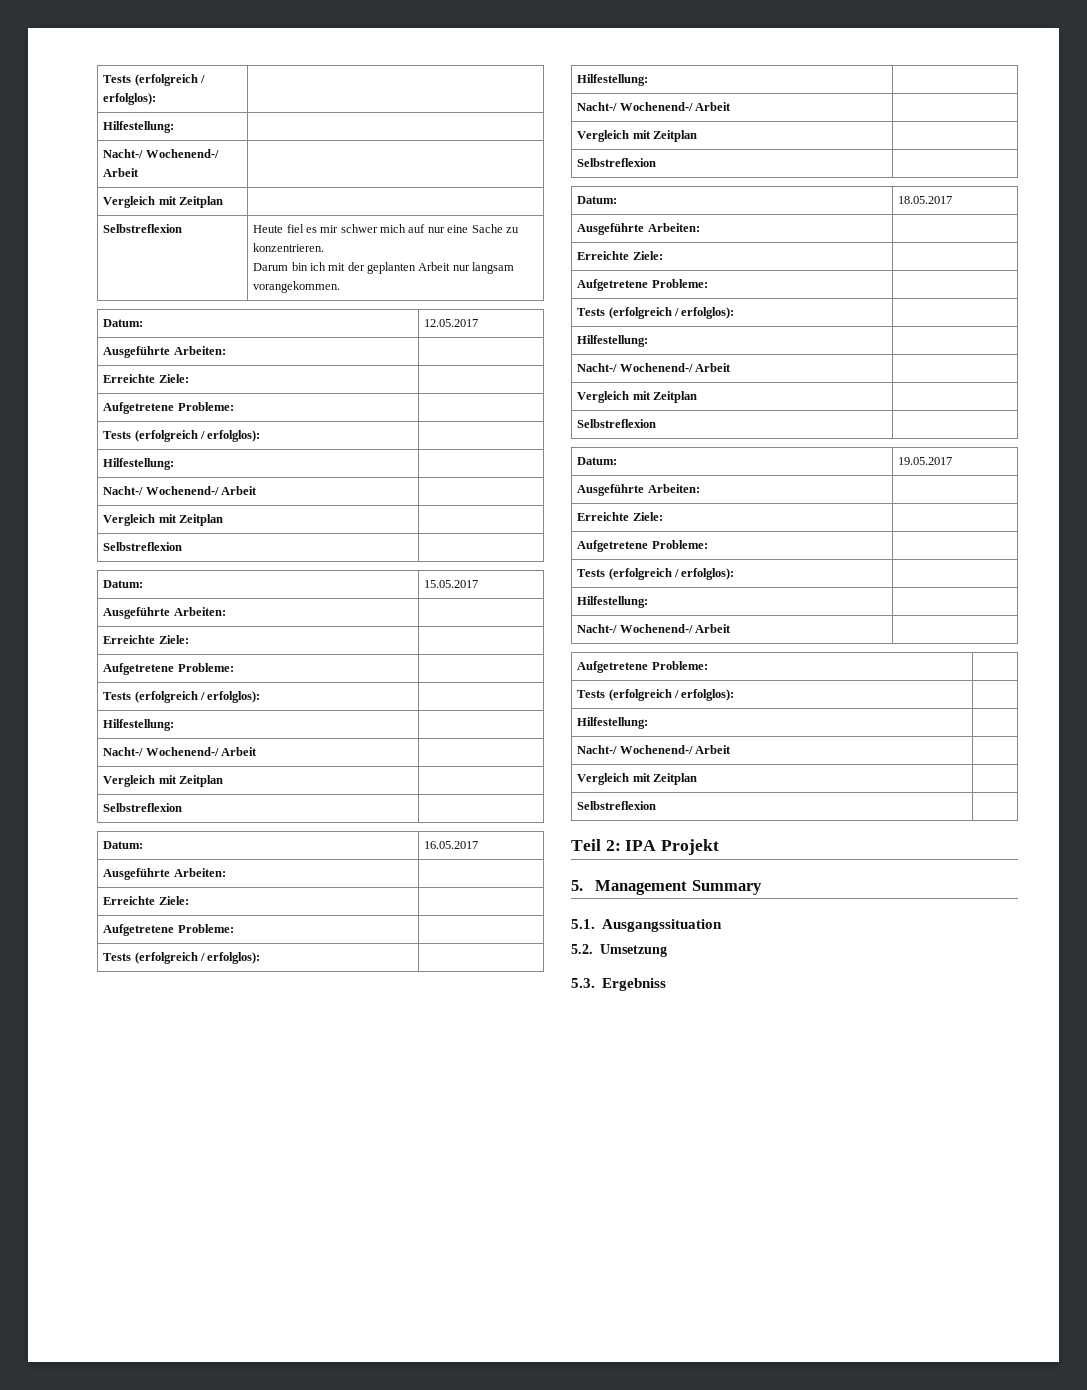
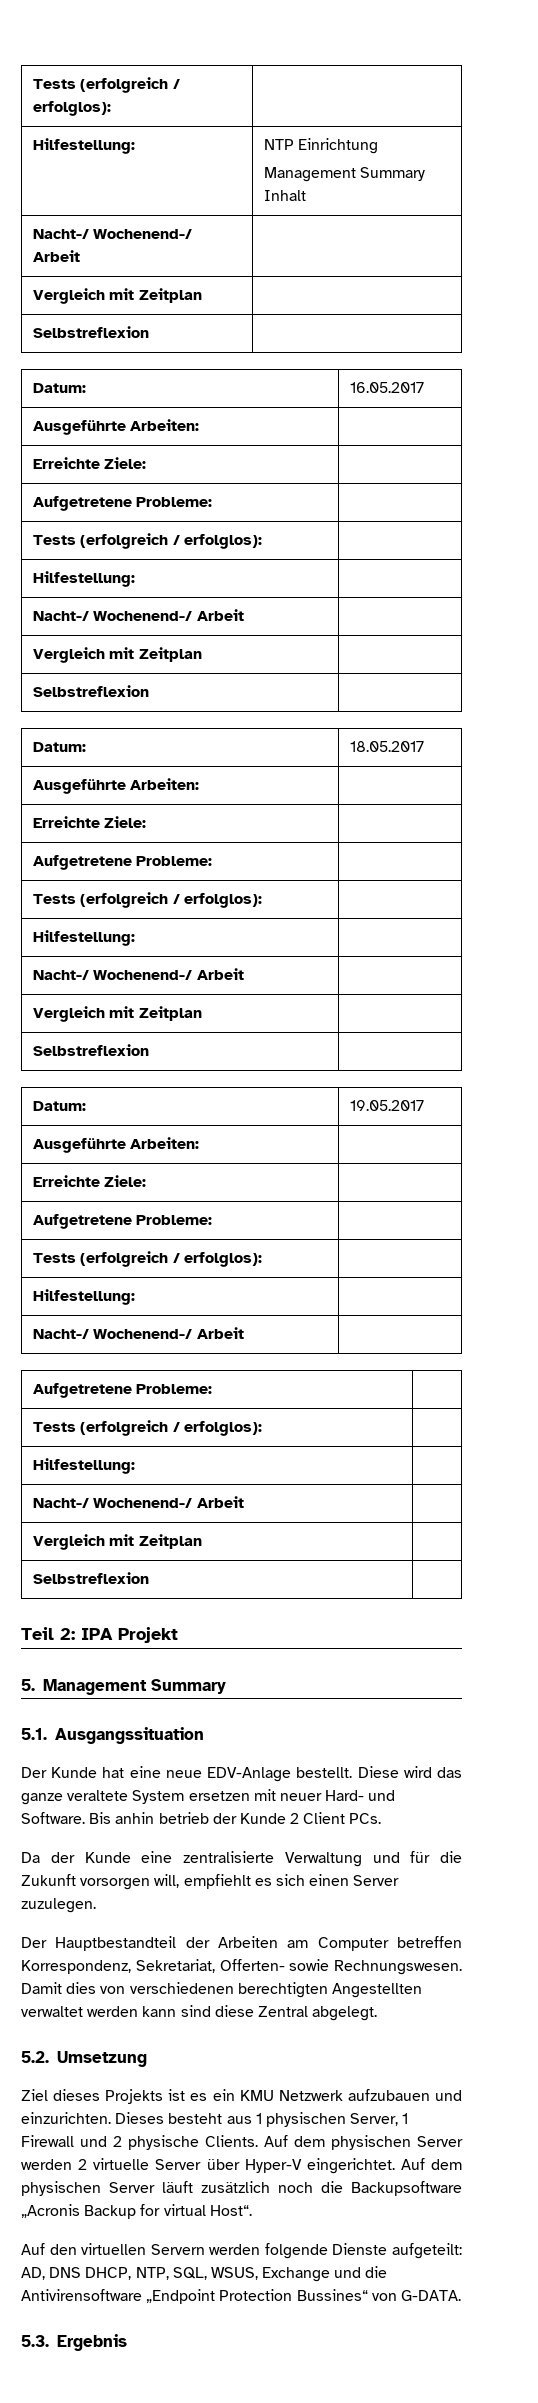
[103,74,205,86] [103,93,157,105] [103,121,175,133] [103,149,219,158] [103,168,140,177] [103,196,223,208] [103,224,183,233] [253,224,519,233] [253,243,325,252] [253,262,515,274] [253,281,341,293] [103,319,144,327] [424,319,479,327] [103,346,226,358] [103,374,189,383] [103,402,234,414] [103,430,261,442] [103,458,175,470] [103,486,257,495] [103,514,223,526] [103,542,183,551] [103,580,144,588] [424,580,479,588] [103,607,226,619] [103,635,189,644] [103,663,234,675] [103,691,261,703] [103,719,175,731] Tests (erfolgreich / erfolglos): | // Hilfestellung: | // Nacht-/ Wochenend-/ Arbeit | // Vergleich mit Zeitplan | // Selbstreflexion | Heute fiel es mir schwer mich auf nur eine Sache zu konzentrieren. // Darum bin ich mit der geplanten Arbeit nur langsam vorangekommen. // Datum: | 12.05.2017 // Ausgeführte Arbeiten: | // Erreichte Ziele: | // Aufgetretene Probleme: | // Tests (erfolgreich / erfolglos): | // Hilfestellung: | // Nacht-/ Wochenend-/ Arbeit | // Vergleich mit Zeitplan | // Selbstreflexion | // Datum: | 15.05.2017 // Ausgeführte Arbeiten: | // Erreichte Ziele: | // Aufgetretene Probleme: | // Tests (erfolgreich / erfolglos): | // Hilfestellung: | -> [33,77,180,93] [33,101,112,116] [33,138,136,154] [264,138,379,154] [264,167,426,182] [264,190,307,201] Tests (erfolgreich / erfolglos): | // Hilfestellung: | NTP Einrichtung // Management Summary Inhalt
[571,944,667,957] 5.2. Umsetzung -> [21,1766,462,1782] [21,1789,396,1805] [21,1812,382,1824] [21,1851,462,1867] [21,1874,400,1890] [21,1898,96,1913] [21,1936,462,1951] [21,1959,462,1975] [21,1982,422,1998] [21,2005,378,2021] [21,2051,147,2067] [21,2089,462,2104] [21,2112,409,2127] [21,2135,463,2150] [21,2158,462,2174] [21,2181,462,2196] [21,2204,252,2219] [21,2243,462,2259] [21,2266,388,2282] [21,2289,461,2304] Der Kunde hat eine neue EDV-Anlage bestellt. Diese wird das ganze veraltete System ersetzen mit neuer Hard- und Software. Bis anhin betrieb der Kunde 2 Client PCs. // Da der Kunde eine zentralisierte Verwaltung und für die Zukunft vorsorgen will, empfiehlt es sich einen Server zuzulegen. // Der Hauptbestandteil der Arbeiten am Computer betreffen Korrespondenz, Sekretariat, Offerten- sowie Rechnungswesen. Damit dies von verschiedenen berechtigten Angestellten verwaltet werden kann sind diese Zentral abgelegt. // 5.2. Umsetzung // Ziel dieses Projekts ist es ein KMU Netzwerk aufzubauen und einzurichten. Dieses besteht aus 1 physischen Server, 1 Firewall und 2 physische Clients. Auf dem physischen Server werden 2 virtuelle Server über Hyper-V eingerichtet. Auf dem physischen Server läuft zusätzlich noch die Backupsoftware „Acronis Backup for virtual Host“. // Auf den virtuellen Servern werden folgende Dienste aufgeteilt: AD, DNS DHCP, NTP, SQL, WSUS, Exchange und die Antivirensoftware „Endpoint Protection Bussines“ von G-DATA.
[602,978,666,991] Ergebniss -> [56,2334,127,2351] Ergebnis

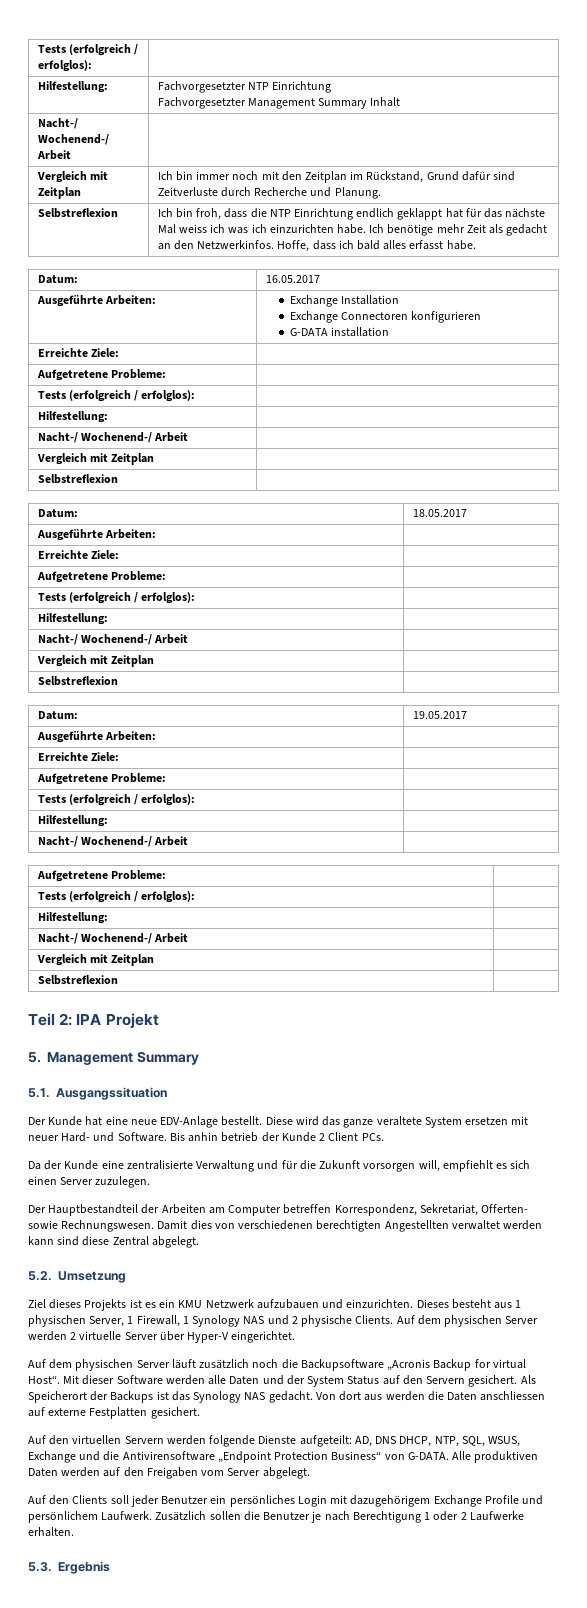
[33,77,180,93] [33,101,112,116] [33,138,136,154] Tests (erfolgreich / erfolglos): | // Hilfestellung: | -> [37,44,139,56] [37,60,92,72] [37,81,108,93] [157,81,246,93] Tests (erfolgreich / erfolglos): | // Hilfestellung: | Fachvorgesetzter
(379, 146) none -> [157,97,246,109] Fachvorgesetzter
[33,326,150,338] [33,383,87,393] [350,382,425,393] [33,419,200,435] // Selbstreflexion | // Datum: | 16.05.2017 // Ausgeführte Arbeiten: | -> [157,171,516,183] [157,187,381,199] [37,208,118,218] [157,208,546,220] [157,224,548,236] [157,240,476,252] [37,275,78,284] [265,275,320,283] [36,295,156,307] [289,295,400,307] [289,311,482,323] [289,327,390,337] Ich bin immer noch mit den Zeitplan im Rückstand, Grund dafür sind Zeitverluste durch Recherche und Planung. // Selbstreflexion | Ich bin froh, dass die NTP Einrichtung endlich geklappt hat für das nächste Mal weiss ich was ich einzurichten habe. Ich benötige mehr Zeit als gedacht an den Netzwerkinfos. Hoffe, dass ich bald alles erfasst habe. // Datum: | 16.05.2017 // Ausgeführte Arbeiten: | Exchange Installation // Exchange Connectoren konfigurieren // G-DATA installation
[21,2135,74,2147] Firewall -> [136,1315,265,1327] Firewall, 1 Synology NAS
(395, 2166) none -> (296, 1337) //
(252, 2210) none -> [63,1375,536,1387] [28,1391,546,1403] [28,1407,200,1419] Mit dieser Software werden alle Daten und der System Status auf den Servern gesichert. Als Speicherort der Backups ist das Synology NAS gedacht. Von dort aus werden die Daten anschliessen auf externe Festplatten gesichert.
[296,2289,368,2301] Bussines“ -> [331,1451,382,1460] Business“
(461, 2295) none -> [452,1451,539,1463] [28,1467,310,1479] [28,1495,544,1507] [28,1511,524,1523] [28,1527,74,1537] Alle produktiven Daten werden auf den Freigaben vom Server abgelegt. // Auf den Clients soll jeder Benutzer ein persönliches Login mit dazugehörigem Exchange Profile und persönlichem Laufwerk. Zusätzlich sollen die Benutzer je nach Berechtigung 1 oder 2 Laufwerke erhalten.

